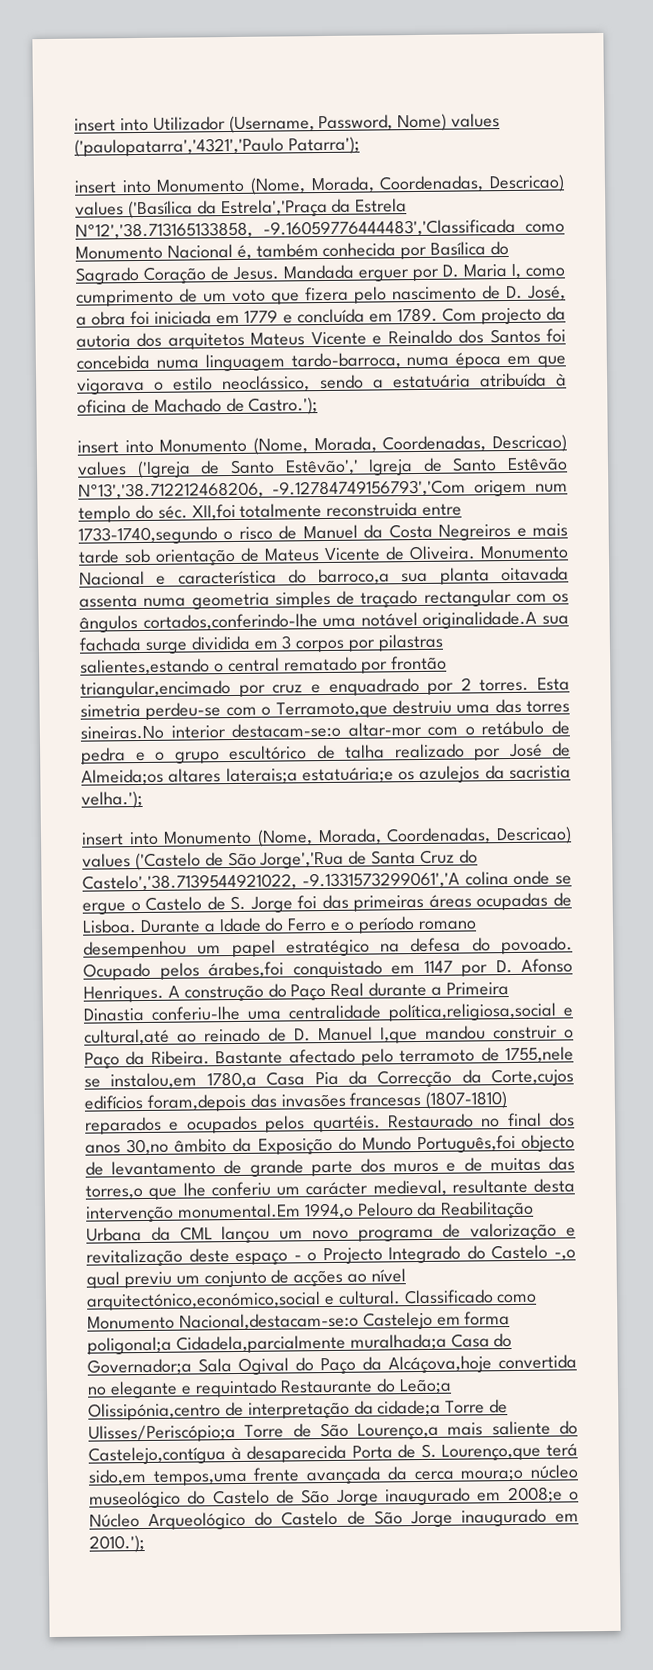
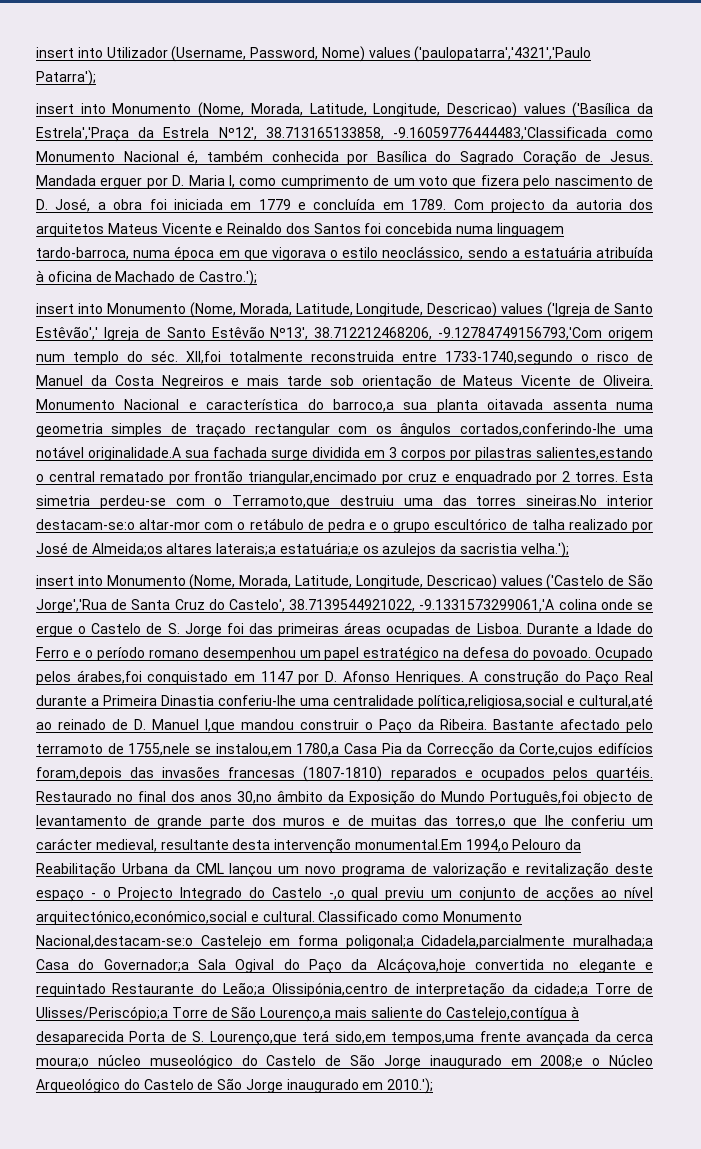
[379,175,485,193] Coordenadas, -> [309,103,441,117] Latitude, Longitude,
[75,218,516,240] Nº12','38.713165133858, -9.16059776444483','Classificada -> [218,127,607,140] Nº12', 38.713165133858, -9.16059776444483,'Classificada
[382,435,487,453] Coordenadas, -> [295,303,424,317] Latitude, Longitude,
[78,479,466,500] Nº13','38.712212468206, -9.12784749156793','Com -> [270,327,603,340] Nº13', 38.712212468206, -9.12784749156793,'Com
[386,827,492,845] Coordenadas, -> [295,575,423,589] Latitude, Longitude,
[82,871,460,892] Castelo','38.7139544921022, -9.1331573299061','A -> [229,599,555,612] Castelo', 38.7139544921022, -9.1331573299061,'A

